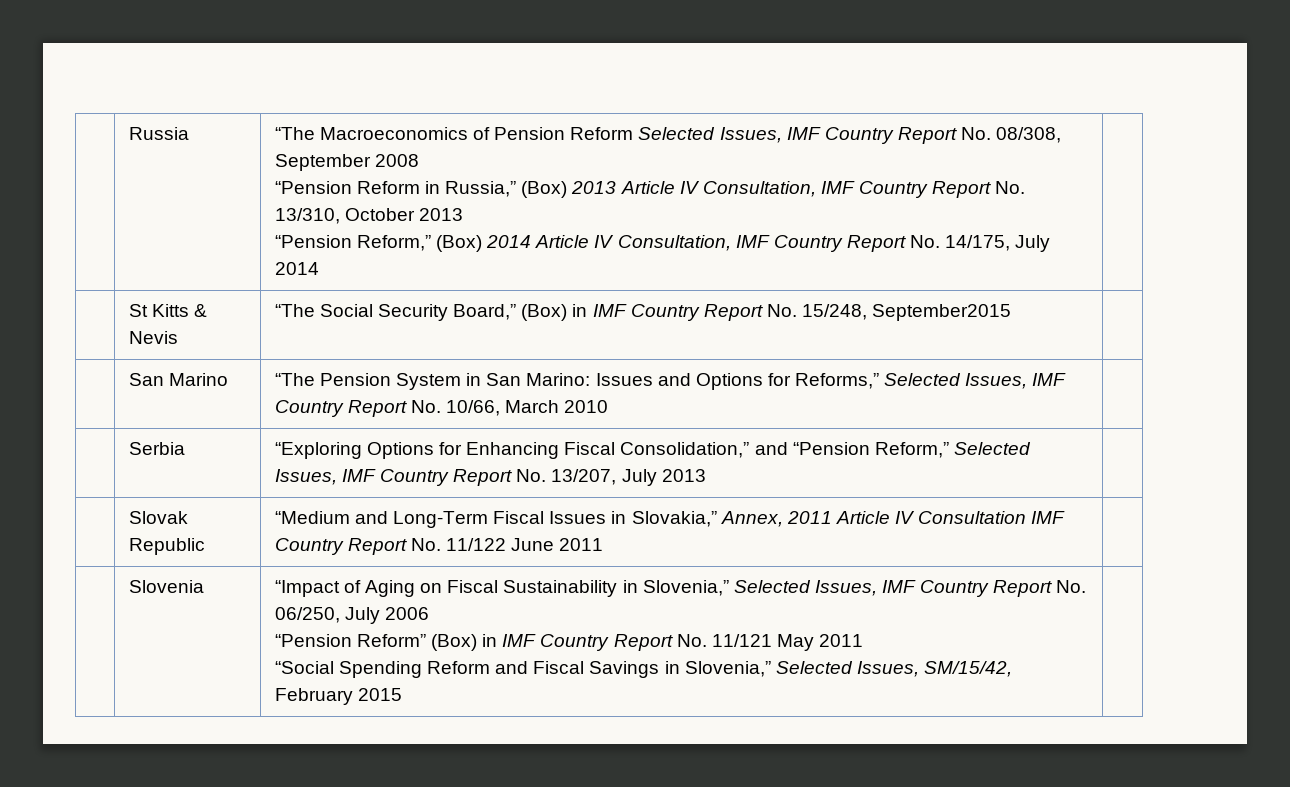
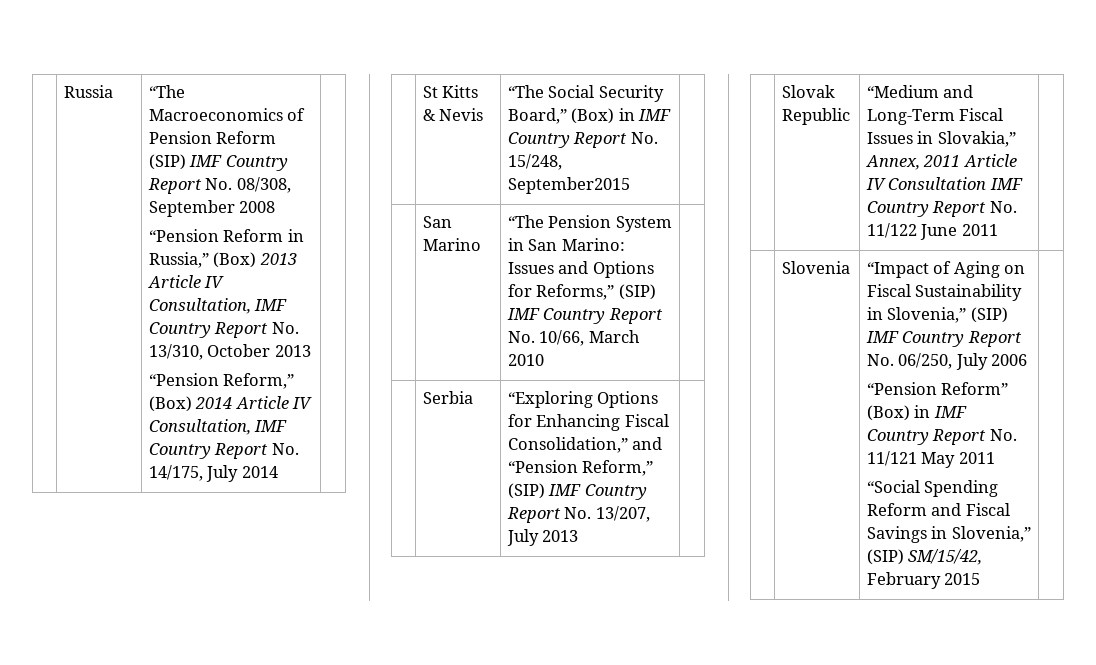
[638,127,782,143] Selected Issues, -> [148,154,186,170] (SIP)
[884,373,1028,389] Selected Issues, -> [618,284,656,300] (SIP)
[953,442,1031,455] [274,469,337,485] Selected Issues, -> [507,483,545,499] (SIP)
[733,580,877,596] Selected Issues, -> [970,307,1008,323] (SIP)
[775,661,919,677] Selected Issues, -> [866,549,904,565] (SIP)

